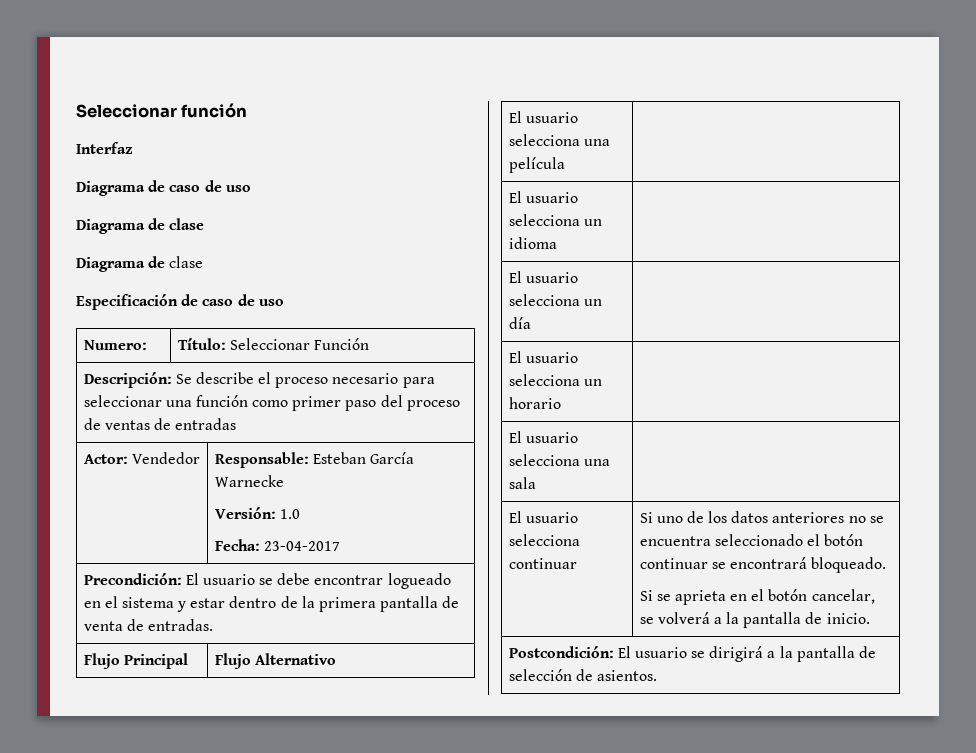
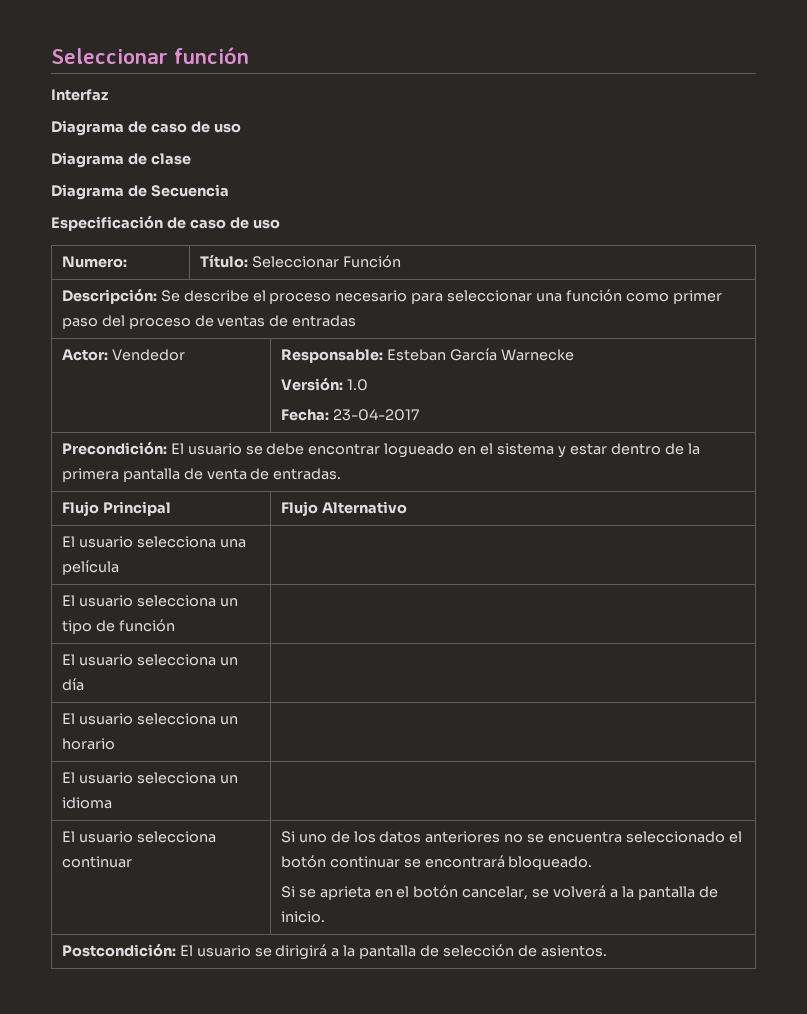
[169,256,204,268] clase -> [150,184,229,197] Secuencia
[508,237,557,249] idioma -> [61,619,175,634] tipo de función
[583,459,610,466] [508,477,536,489] una sala -> [219,775,238,784] [61,797,112,809] un idioma

